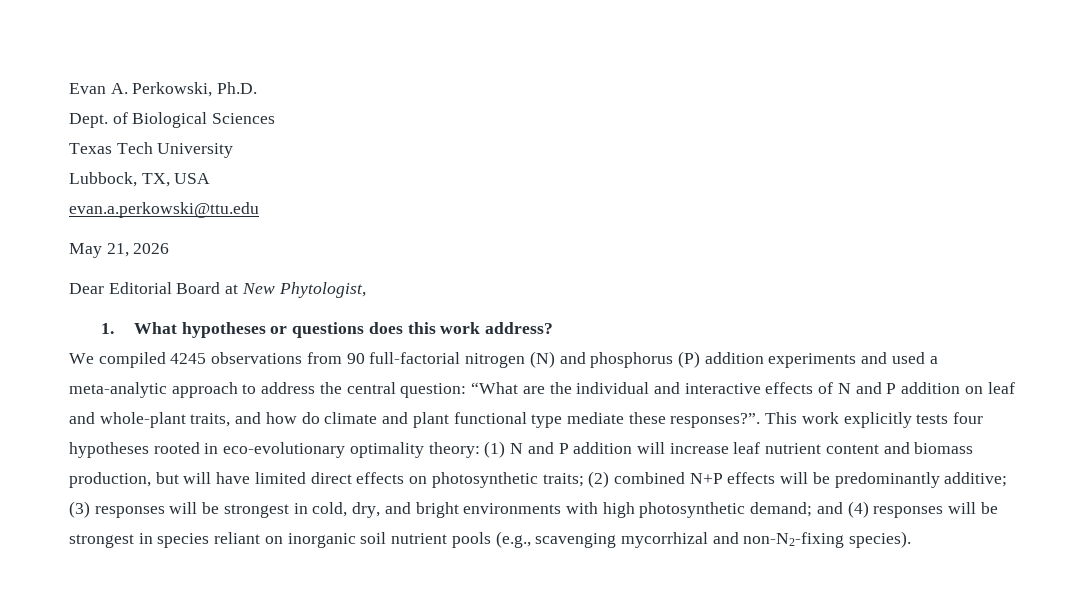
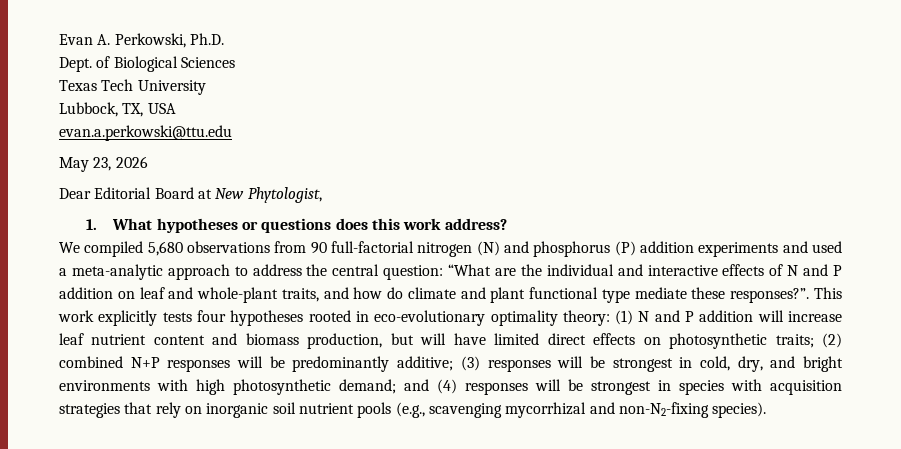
[106,243,129,257] 21, -> [93,157,112,171] 23,
[170,353,207,364] 4245 -> [147,241,183,256] 5,680
[727,472,776,484] effects -> [167,359,231,372] responses
[214,532,261,544] reliant -> [731,379,842,395] [59,402,181,418] with acquisition strategies that rely

